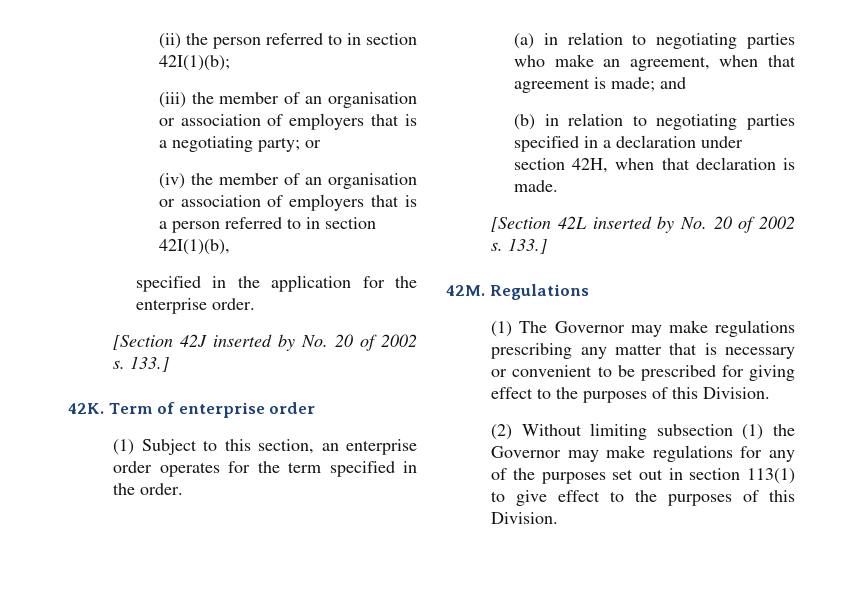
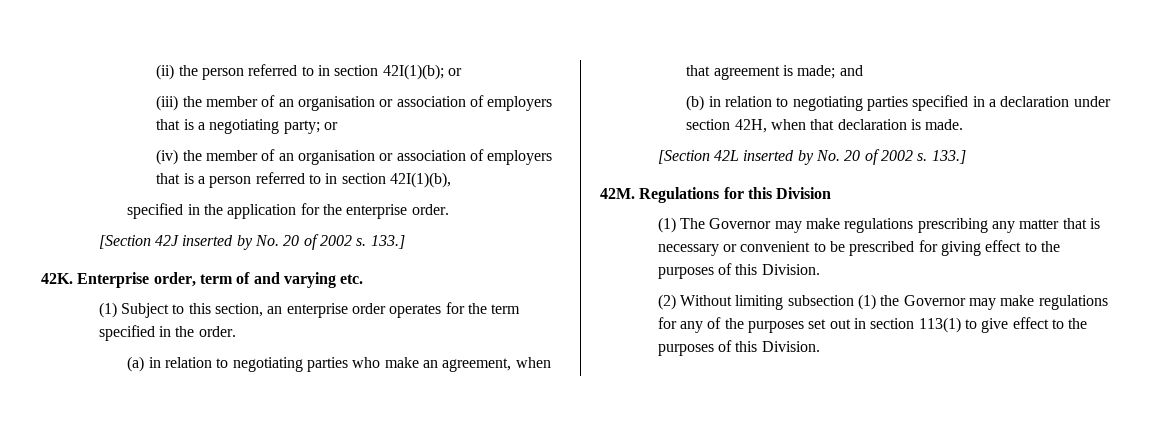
(230, 63) none -> [447,68,462,76] or
[108,402,316,418] Term of enterprise order -> [77,272,364,288] Enterprise order, term of and varying etc.
(589, 292) none -> [723,187,832,199] for this Division

